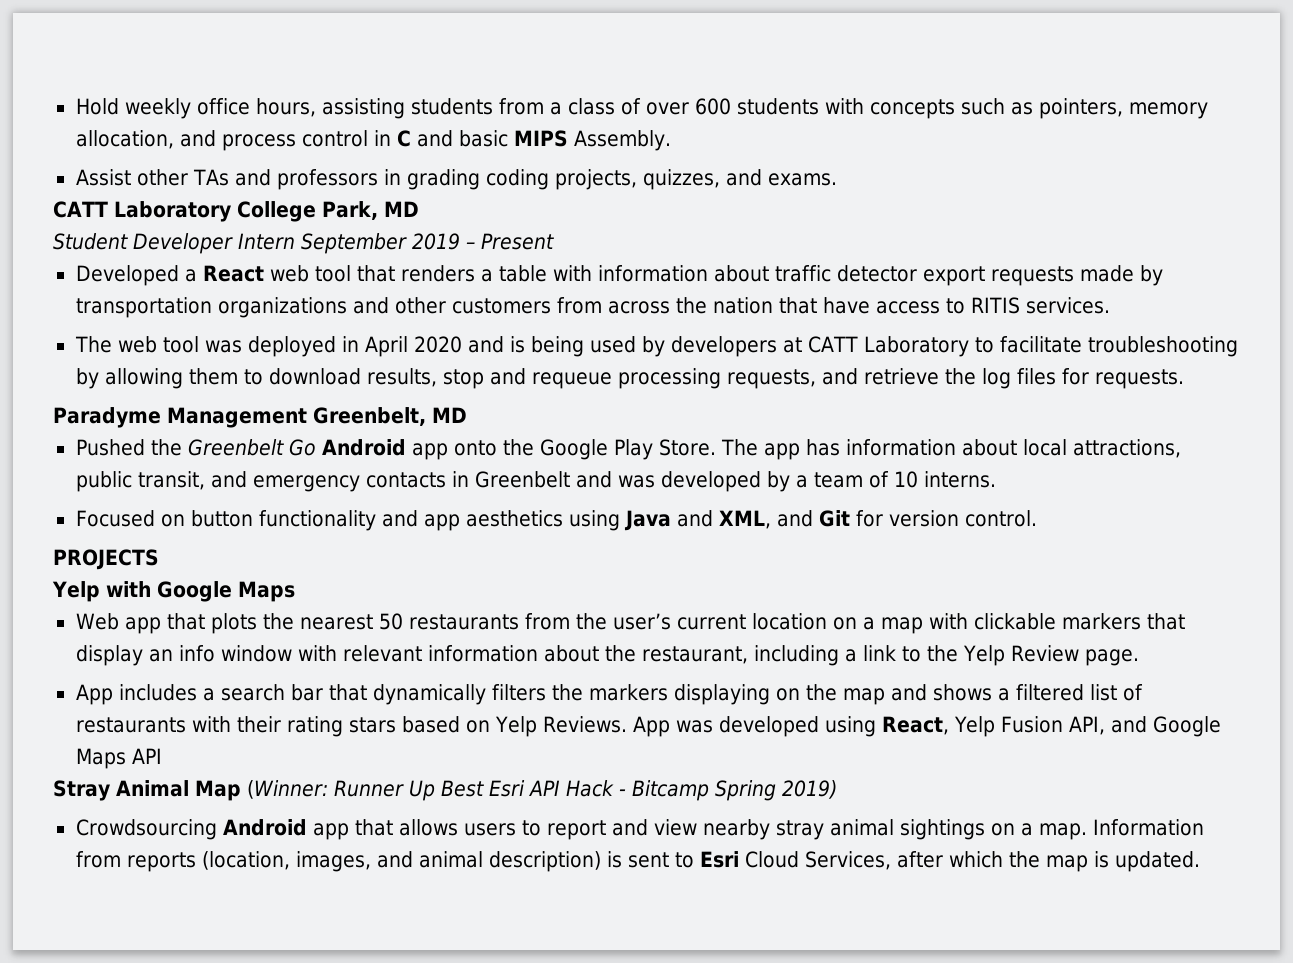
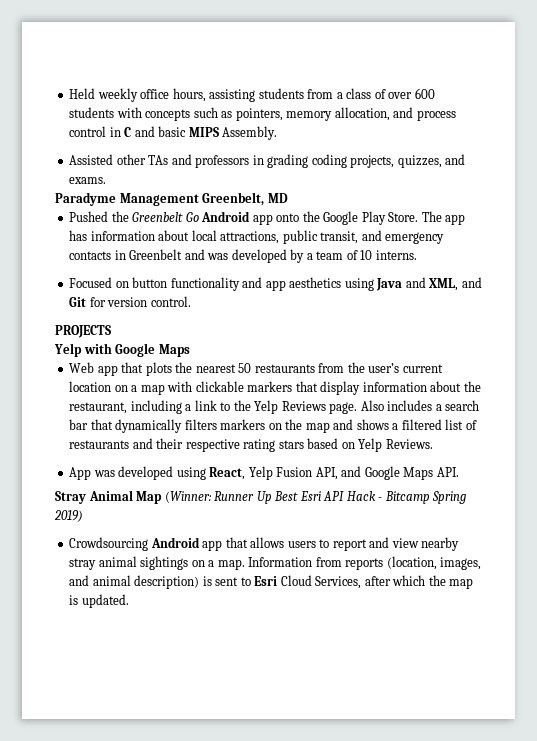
[75,98,119,115] Hold -> [69,88,96,99] Held
[75,169,131,186] Assist -> [69,154,114,165] Assisted
[53,201,419,222] [53,233,554,254] [75,265,1163,286] [75,297,1110,318] [74,336,1238,357] [75,368,1184,389] // CATT Laboratory College Park, MD // Student Developer Intern September 2019 – Present // Developed a React web tool that renders a table with information about traffic detector export requests made by transportation organizations and other customers from across the nation that have access to RITIS services. // The web tool was deployed in April 2020 and is being used by developers at CATT Laboratory to facilitate troubleshooting by allowing them to download results, stop and requeue processing requests, and retrieve the log files for requests. -> (107, 180) none
[148,645,422,662] an info window with relevant -> (361, 388) none
[1010,645,1079,662] Review -> [281,401,326,411] Reviews
[75,684,113,705] // App -> [360,400,384,411] Also
[551,684,770,705] the markers displaying -> [220,419,266,430] markers
[191,716,281,733] with their -> [132,438,240,452] and their respective
(627, 724) none -> (433, 444) //
[131,748,162,764] API -> [436,467,459,477] API.

